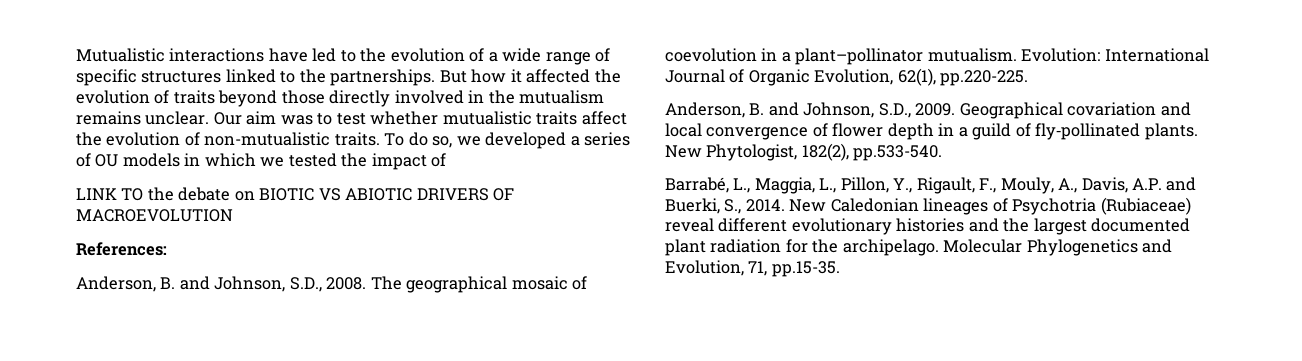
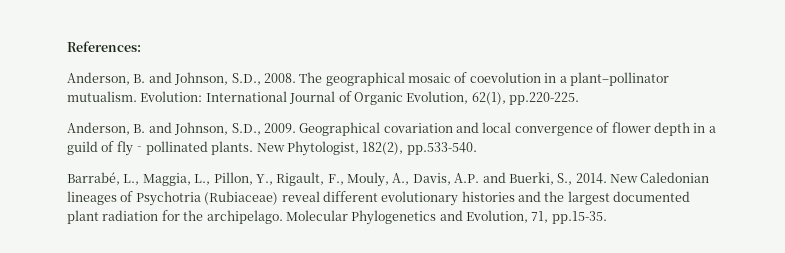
[76,48,611,65] [76,69,621,86] [76,90,605,107] [76,111,627,125] [76,132,631,149] [76,153,447,170] [76,187,515,201] [76,209,233,222] Mutualistic interactions have led to the evolution of a wide range of specific structures linked to the partnerships. But how it affected the evolution of traits beyond those directly involved in the mutualism remains unclear. Our aim was to test whether mutualistic traits affect the evolution of non-mutualistic traits. To do so, we developed a series of OU models in which we tested the impact of // LINK TO the debate on BIOTIC VS ABIOTIC DRIVERS OF MACROEVOLUTION // -> (67, 46) none

